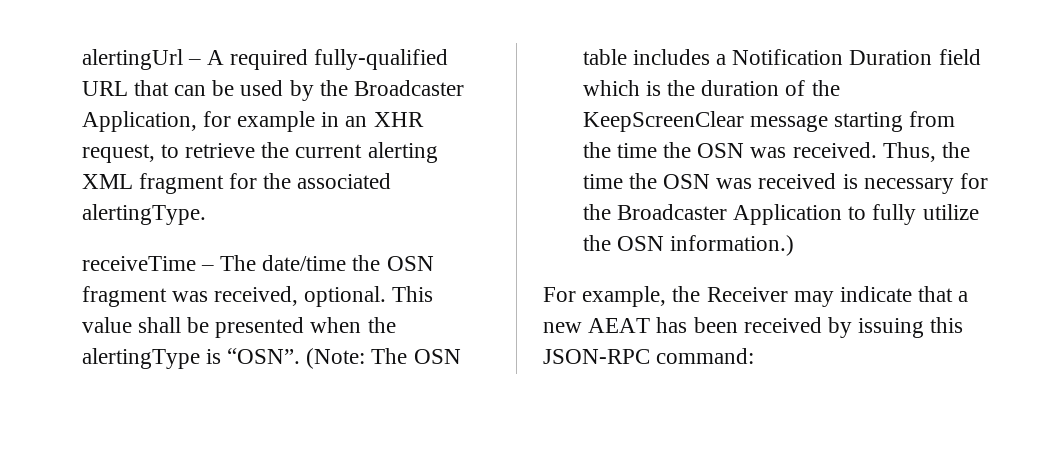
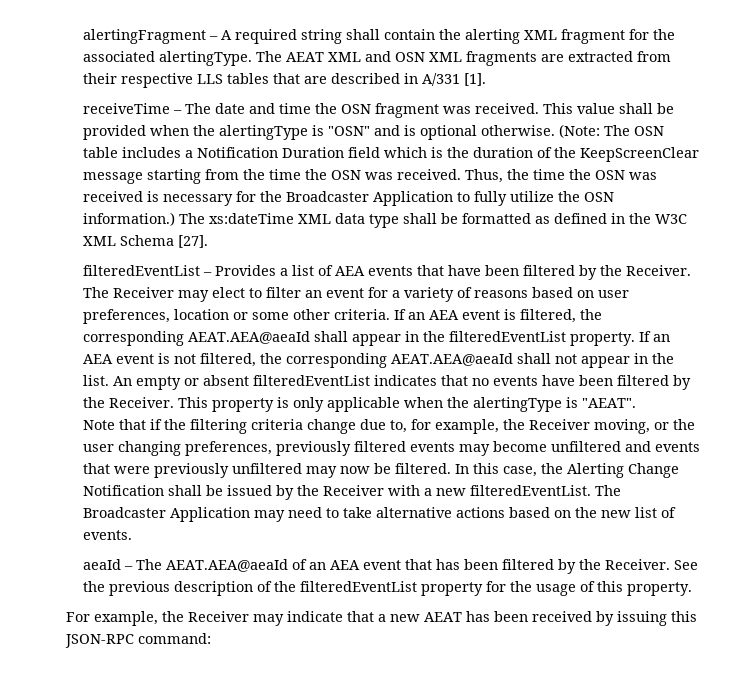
[81,49,183,70] alertingUrl -> [83,29,207,44] alertingFragment
[314,49,449,70] [81,80,465,101] [81,111,424,132] [81,142,363,163] fully-qualified URL that can be used by the Broadcaster Application, for example in an XHR request, to retrieve the current -> [301,29,462,44] string shall contain the
(206, 214) none -> [256,51,672,66] [83,73,487,88] The AEAT XML and OSN XML fragments are extracted from their respective LLS tables that are described in A/331 [1].
[262,255,347,271] date/time -> [215,103,312,114] date and time
[213,286,387,307] received, optional. -> [475,103,540,114] received.
[215,317,396,338] [81,348,300,369] presented when the alertingType is “OSN”. -> [83,125,556,140] provided when the alertingType is "OSN" and is optional otherwise.
(794, 245) none -> [179,213,688,228] [83,235,209,248] [83,265,692,280] [83,287,630,302] [83,309,603,324] [83,331,671,346] [83,353,675,368] [83,375,692,390] [83,397,637,412] [83,419,696,434] [83,441,701,456] [83,463,680,478] [83,485,622,500] [83,507,677,522] [83,530,133,540] [83,559,699,574] [83,581,693,596] The xs:dateTime XML data type shall be formatted as defined in the W3C XML Schema [27]. // filteredEventList – Provides a list of AEA events that have been filtered by the Receiver. The Receiver may elect to filter an event for a variety of reasons based on user preferences, location or some other criteria. If an AEA event is filtered, the corresponding AEAT.AEA@aeaId shall appear in the filteredEventList property. If an AEA event is not filtered, the corresponding AEAT.AEA@aeaId shall not appear in the list. An empty or absent filteredEventList indicates that no events have been filtered by the Receiver. This property is only applicable when the alertingType is "AEAT". // Note that if the filtering criteria change due to, for example, the Receiver moving, or the user changing preferences, previously filtered events may become unfiltered and events that were previously unfiltered may now be filtered. In this case, the Alerting Change Notification shall be issued by the Receiver with a new filteredEventList. The Broadcaster Application may need to take alternative actions based on the new list of events. // aeaId – The AEAT.AEA@aeaId of an AEA event that has been filtered by the Receiver. See the previous description of the filteredEventList property for the usage of this property.

